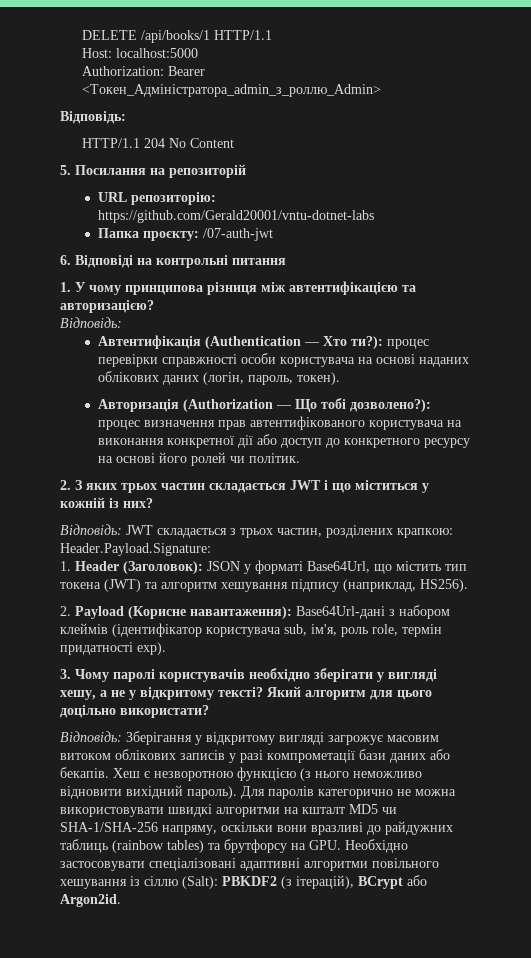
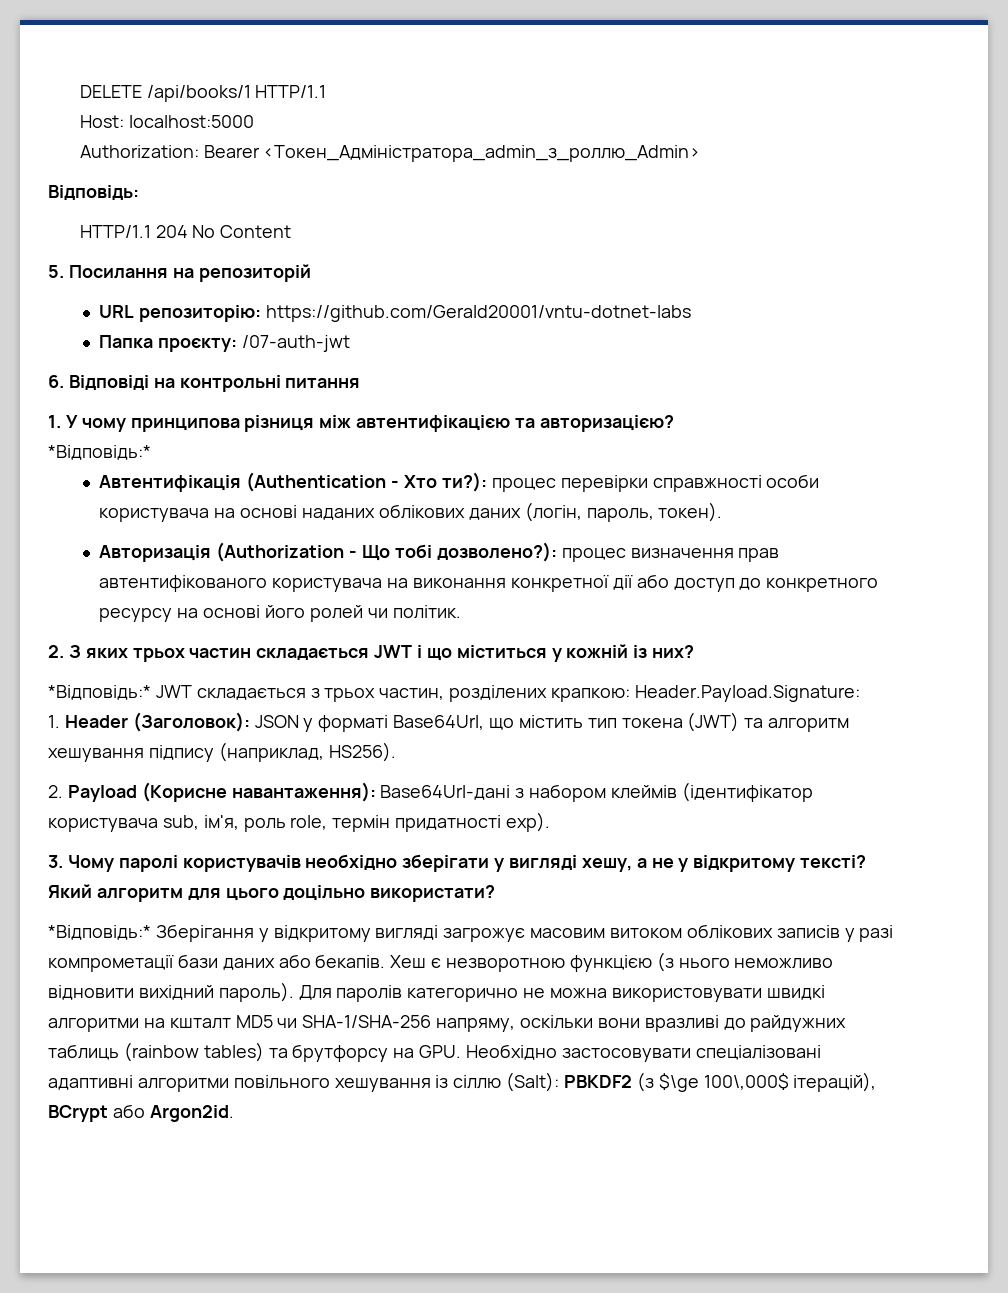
[60,317,122,328] Відповідь: -> [48,445,151,460] *Відповідь:*
[303,342,320,346] — -> [391,480,400,488] -
[275,405,292,409] — -> [349,550,358,558] -
[60,524,122,535] Відповідь: -> [48,685,151,700] *Відповідь:*
[60,731,122,742] Відповідь: -> [48,925,151,940] *Відповідь:*
(292, 882) none -> [658,1073,789,1092] $\ge 100\,000$

